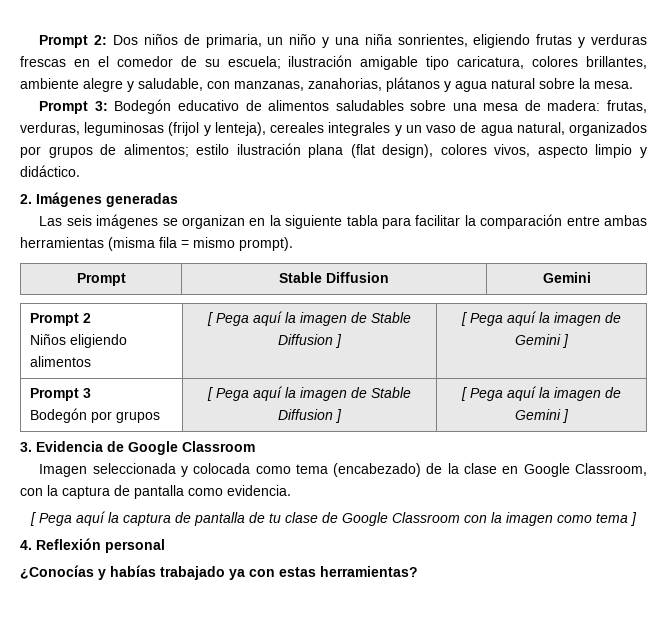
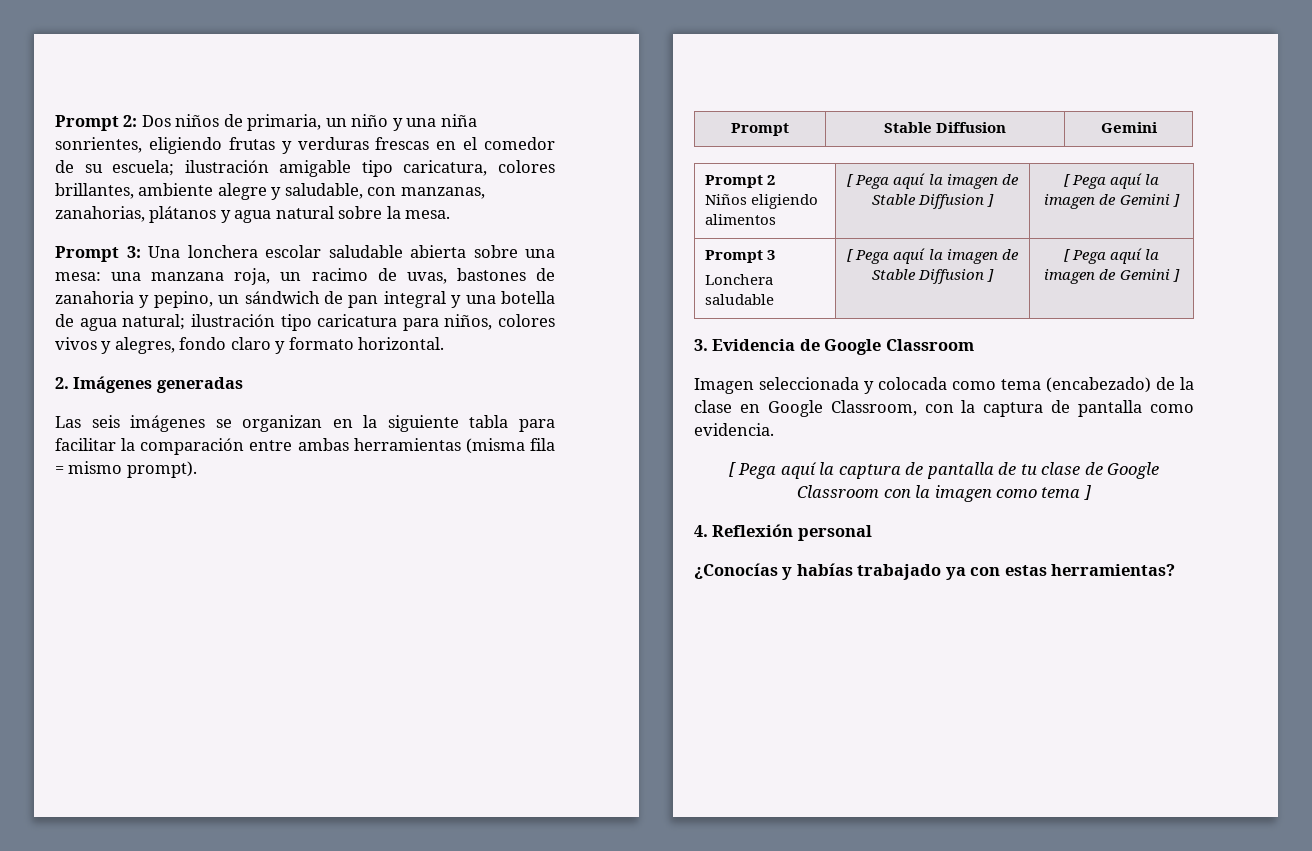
[114,99,647,114] [20,122,647,136] [20,143,648,158] [20,165,80,177] Bodegón educativo de alimentos saludables sobre una mesa de madera: frutas, verduras, leguminosas (frijol y lenteja), cereales integrales y un vaso de agua natural, organizados por grupos de alimentos; estilo ilustración plana (flat design), colores vivos, aspecto limpio y didáctico. -> [148,245,555,258] [55,268,555,285] [55,291,555,308] [55,314,555,331] [55,337,445,354] Una lonchera escolar saludable abierta sobre una mesa: una manzana roja, un racimo de uvas, bastones de zanahoria y pepino, un sándwich de pan integral y una botella de agua natural; ilustración tipo caricatura para niños, colores vivos y alegres, fondo claro y formato horizontal.
[29,408,160,423] Bodegón por grupos -> [704,274,773,285] [704,294,774,305] Lonchera saludable

